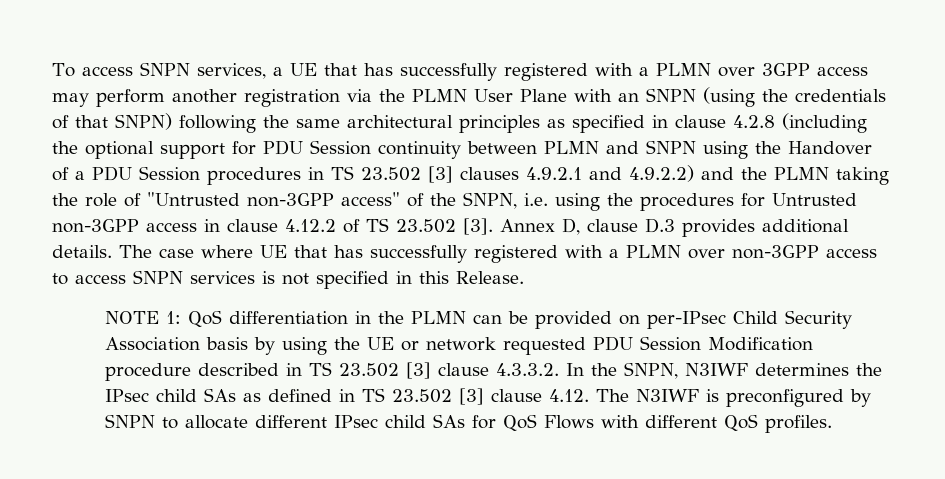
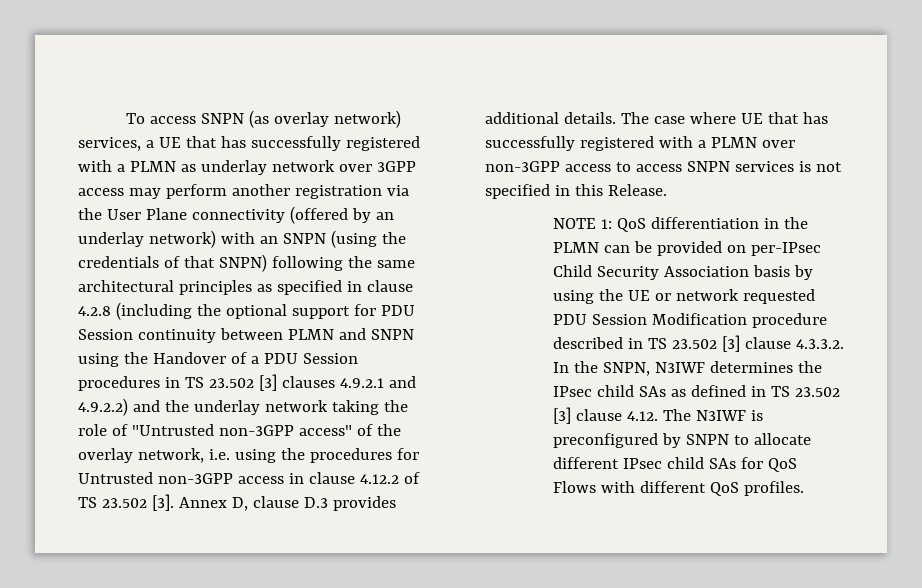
(190, 69) none -> [248,110,401,128] (as overlay network)
(711, 69) none -> [180,160,335,175] as underlay network
[412,89,467,102] PLMN -> (102, 214) none
(567, 95) none -> [191,206,394,224] [78,230,216,248] connectivity (offered by an underlay network)
[774,167,829,180] PLMN -> [193,400,328,415] underlay network
[463,192,517,209] SNPN, -> [78,448,204,463] overlay network,

